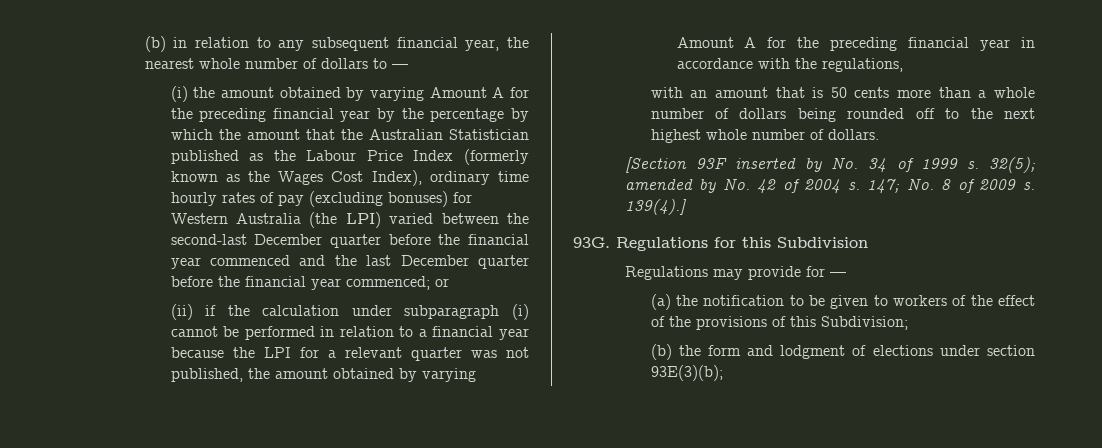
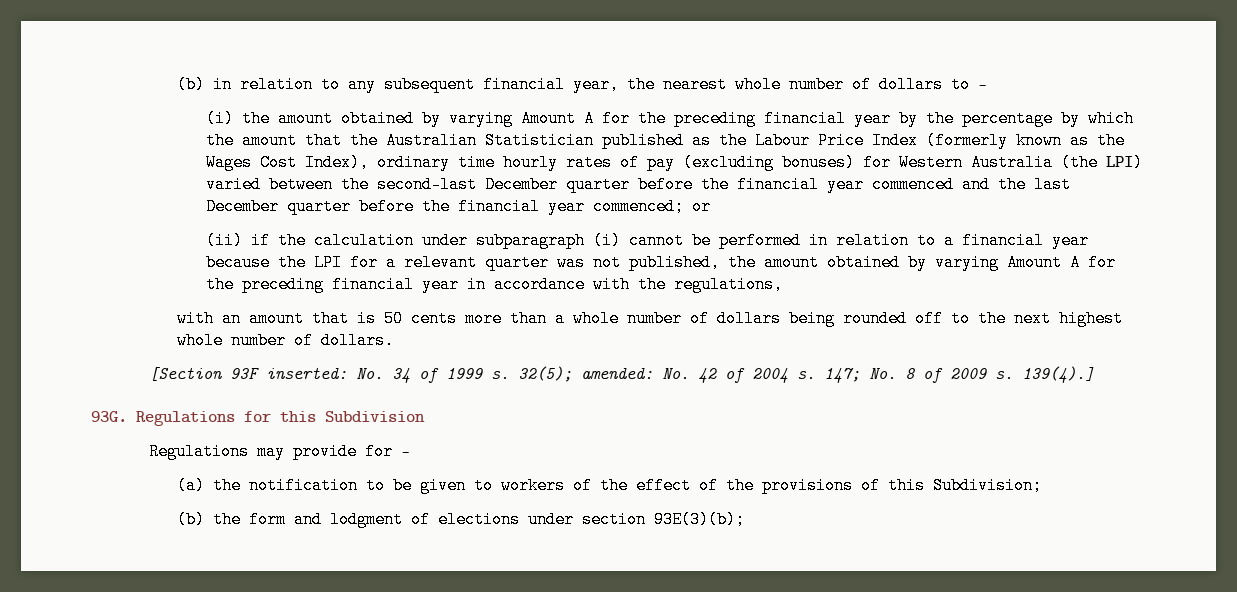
[735,158,823,172] inserted by -> [265,367,347,379] inserted:
[624,179,717,193] amended by -> [580,367,653,379] amended:

